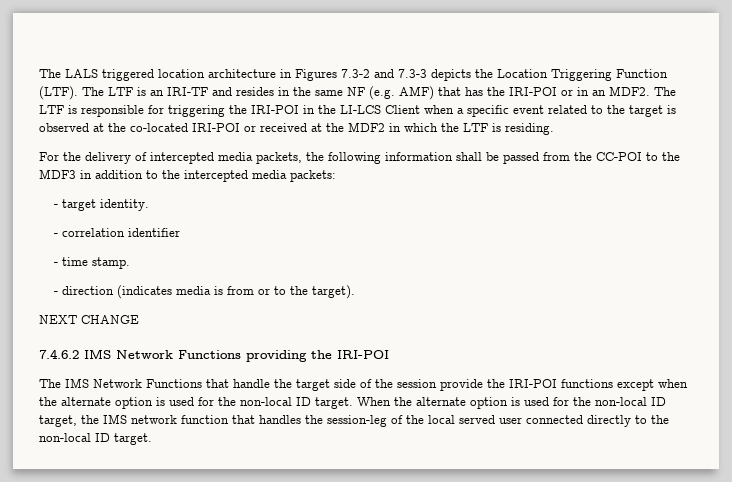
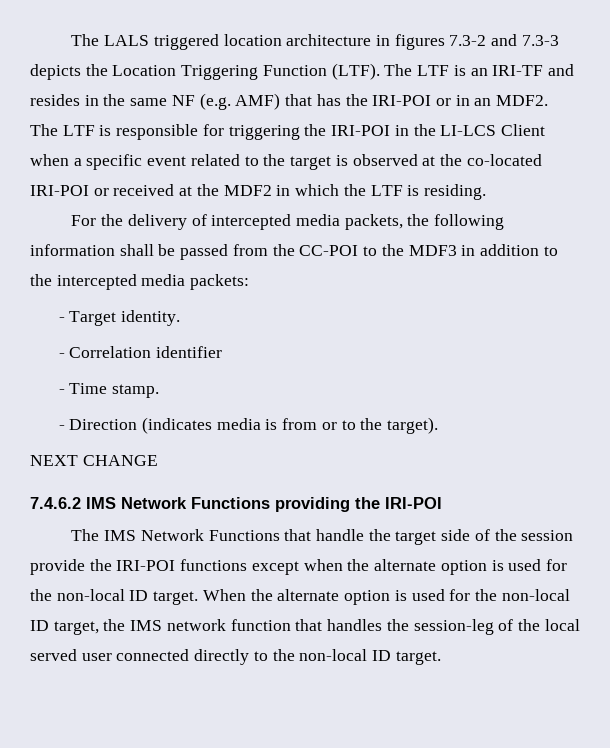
[295,69,337,81] Figures -> [394,34,445,50] figures
[62,199,97,211] target -> [69,311,117,326] Target
[62,228,126,237] correlation -> [69,346,152,358] Correlation
[62,257,89,266] time -> [69,383,108,394] Time
[62,286,115,295] direction -> [69,419,138,430] Direction

